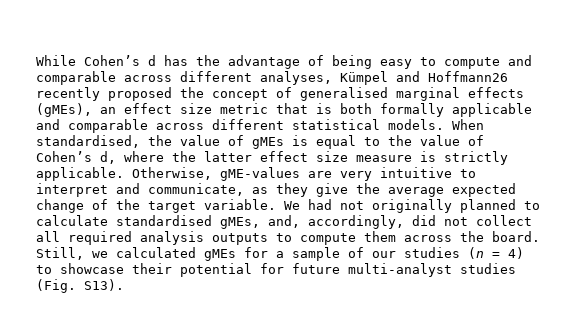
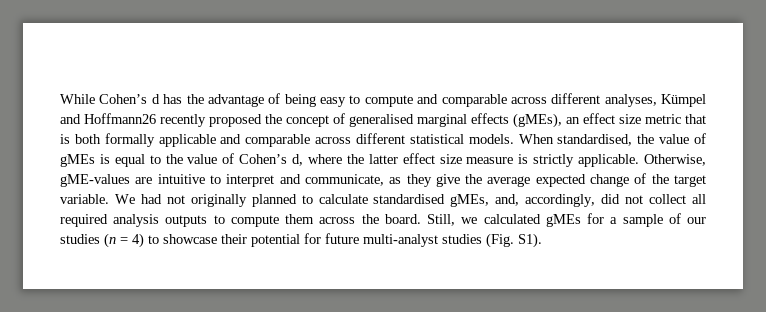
[340,171,372,181] very -> (153, 180) none
[84,279,124,291] S13). -> [518,233,542,248] S1).

